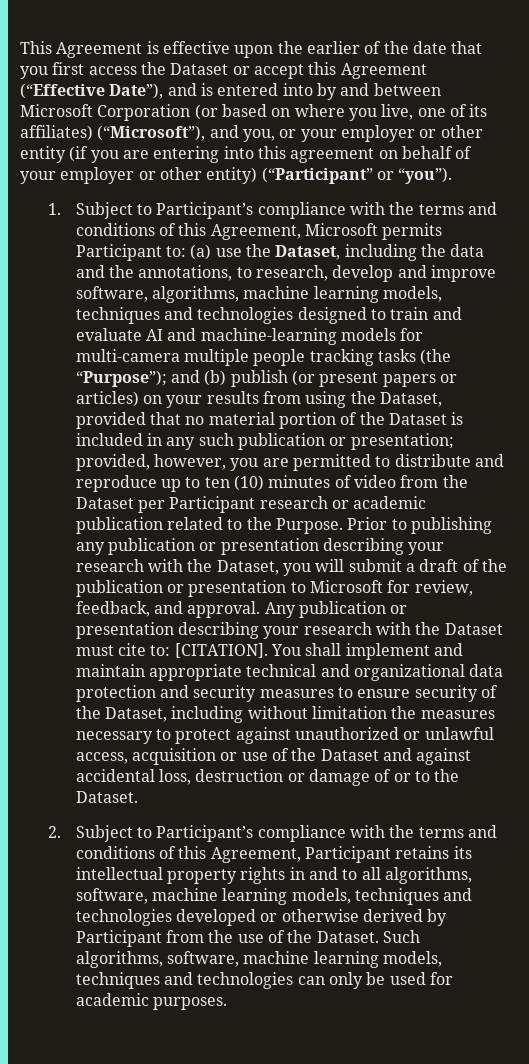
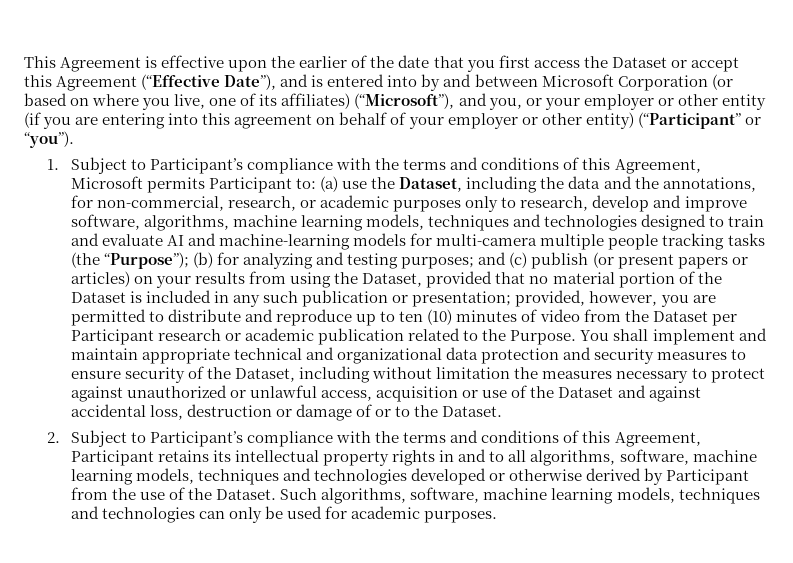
(233, 273) none -> [70,195,499,212] for non-commercial, research, or academic purposes only
[171,370,227,386] and (b) -> [193,252,528,269] (b) for analyzing and testing purposes; and (c)
[347,517,493,534] [75,538,445,555] [75,559,507,576] [75,580,473,597] [75,601,408,618] [75,622,503,639] [75,643,268,658] Prior to publishing any publication or presentation describing your research with the Dataset, you will submit a draft of the publication or presentation to Microsoft for review, feedback, and approval. Any publication or presentation describing your research with the Dataset must cite to: [CITATION]. -> (577, 337) none

